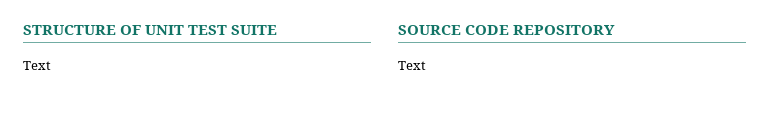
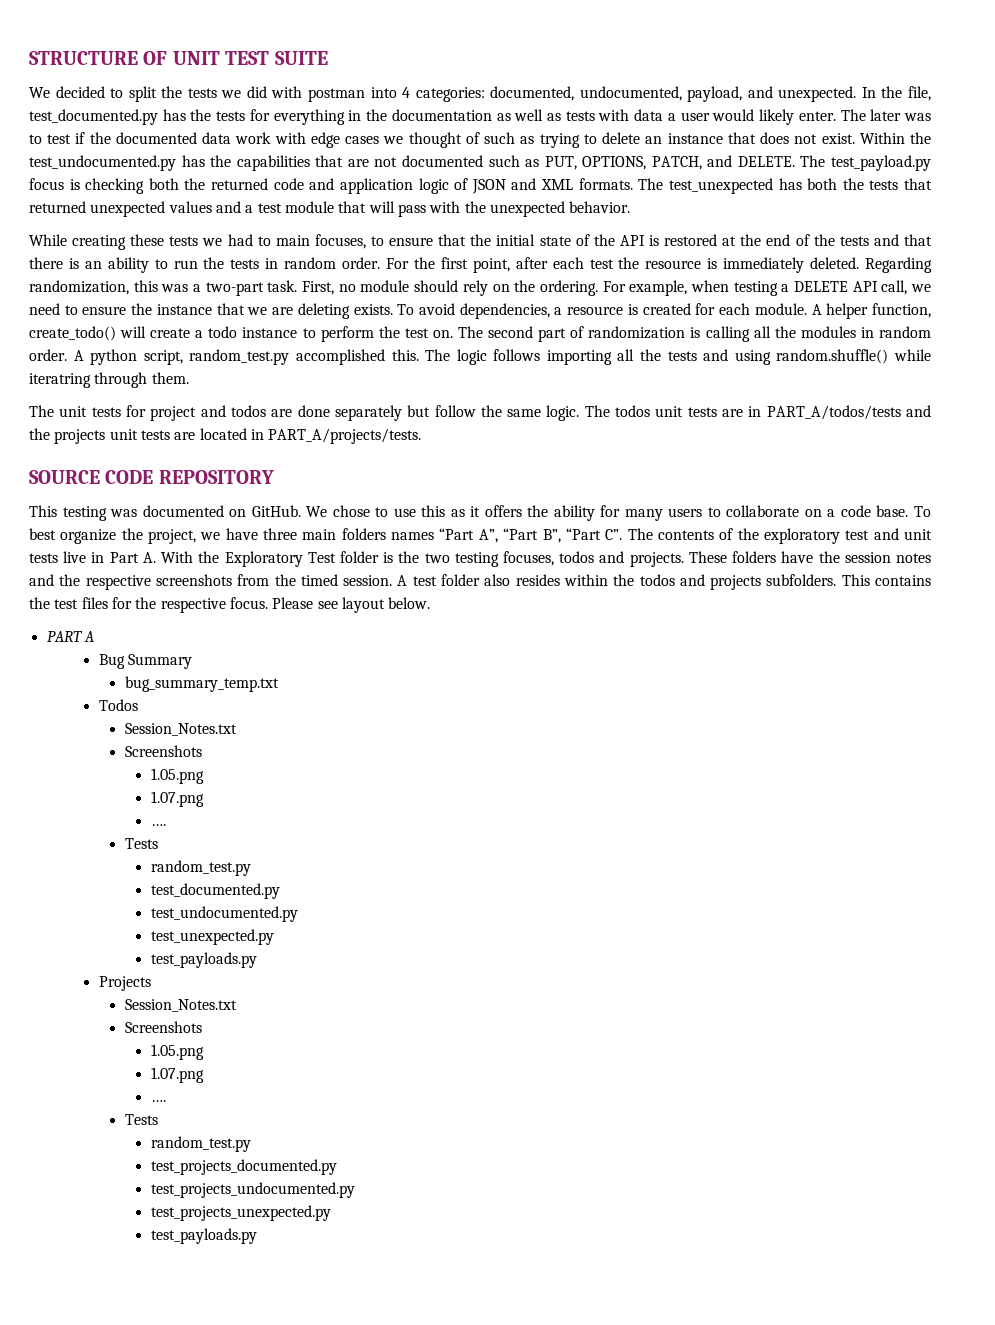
[23,61,51,70] [398,25,616,35] [398,61,426,70] Text // SOURCE CODE REPOSITORY // Text -> [29,86,931,102] [29,109,932,125] [29,132,932,148] [29,155,931,171] [29,178,932,194] [29,201,631,217] [29,234,932,250] [29,257,933,273] [29,280,931,296] [29,303,932,319] [29,326,932,342] [29,349,932,365] [29,372,189,388] [29,405,932,421] [29,428,422,444] [29,470,274,484] [29,505,931,521] [29,528,932,544] [29,551,932,567] [29,574,931,590] [29,597,431,613] [46,631,94,642] [98,654,192,669] [124,676,279,692] [98,699,138,711] [124,723,237,736] [124,745,202,757] [150,768,204,784] [150,791,204,807] [150,824,166,826] [124,838,158,849] [150,860,251,876] [150,883,280,899] [150,906,298,922] [150,929,274,945] [150,952,257,968] [98,976,151,991] [124,999,237,1012] [124,1021,202,1033] [150,1044,204,1060] [150,1067,204,1083] [150,1100,166,1102] [124,1114,158,1125] [150,1136,251,1152] [150,1159,337,1175] [150,1182,355,1198] [150,1205,331,1221] [150,1228,257,1244] We decided to split the tests we did with postman into 4 categories: documented, undocumented, payload, and unexpected. In the file, test_documented.py has the tests for everything in the documentation as well as tests with data a user would likely enter. The later was to test if the documented data work with edge cases we thought of such as trying to delete an instance that does not exist. Within the test_undocumented.py has the capabilities that are not documented such as PUT, OPTIONS, PATCH, and DELETE. The test_payload.py focus is checking both the returned code and application logic of JSON and XML formats. The test_unexpected has both the tests that returned unexpected values and a test module that will pass with the unexpected behavior. // While creating these tests we had to main focuses, to ensure that the initial state of the API is restored at the end of the tests and that there is an ability to run the tests in random order. For the first point, after each test the resource is immediately deleted. Regarding randomization, this was a two-part task. First, no module should rely on the ordering. For example, when testing a DELETE API call, we need to ensure the instance that we are deleting exists. To avoid dependencies, a resource is created for each module. A helper function, create_todo() will create a todo instance to perform the test on. The second part of randomization is calling all the modules in random order. A python script, random_test.py accomplished this. The logic follows importing all the tests and using random.shuffle() while iteratring through them. // The unit tests for project and todos are done separately but follow the same logic. The todos unit tests are in PART_A/todos/tests and the projects unit tests are located in PART_A/projects/tests. // SOURCE CODE REPOSITORY // This testing was documented on GitHub. We chose to use this as it offers the ability for many users to collaborate on a code base. To best organize the project, we have three main folders names “Part A”, “Part B”, “Part C”. The contents of the exploratory test and unit tests live in Part A. With the Exploratory Test folder is the two testing focuses, todos and projects. These folders have the session notes and the respective screenshots from the timed session. A test folder also resides within the todos and projects subfolders. This contains the test files for the respective focus. Please see layout below. // PART A // Bug Summary // bug_summary_temp.txt // Todos // Session_Notes.txt // Screenshots // 1.05.png // 1.07.png // …. // Tests // random_test.py // test_documented.py // test_undocumented.py // test_unexpected.py // test_payloads.py // Projects // Session_Notes.txt // Screenshots // 1.05.png // 1.07.png // …. // Tests // random_test.py // test_projects_documented.py // test_projects_undocumented.py // test_projects_unexpected.py // test_payloads.py

